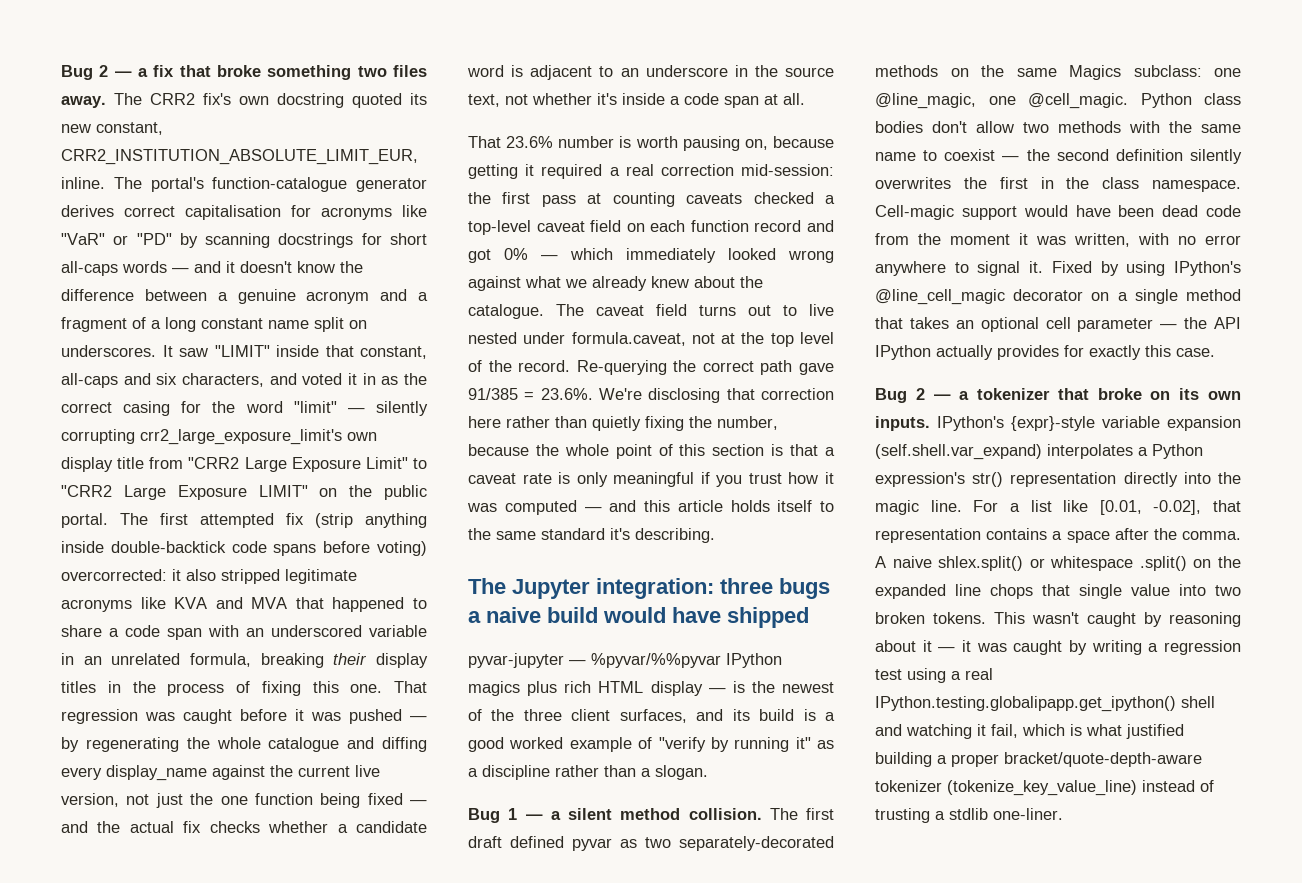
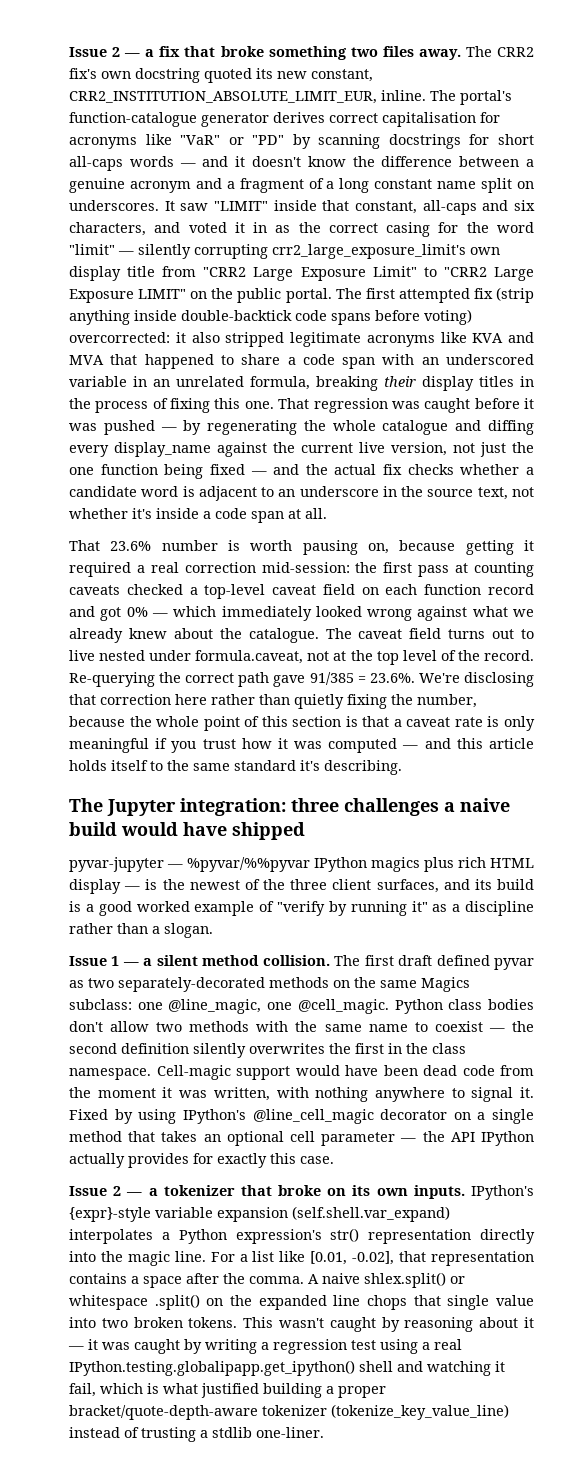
[61,65,93,80] Bug -> [69,47,107,57] Issue
[779,578,830,599] bugs -> [344,798,439,816] challenges
[468,808,500,823] Bug -> [69,956,107,966] Issue
[1178,235,1241,245] no error -> [315,1087,369,1102] nothing
[875,388,907,403] Bug -> [69,1186,107,1196] Issue

